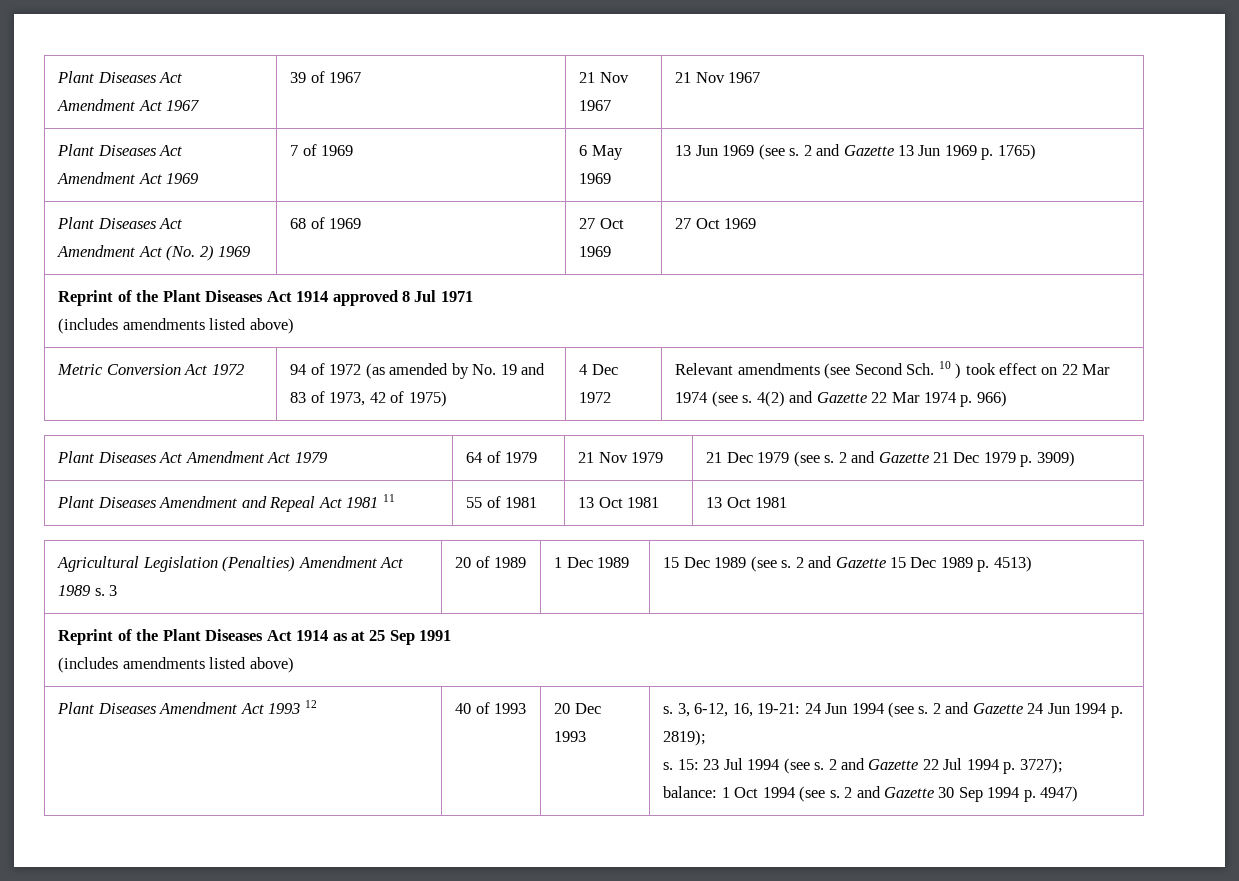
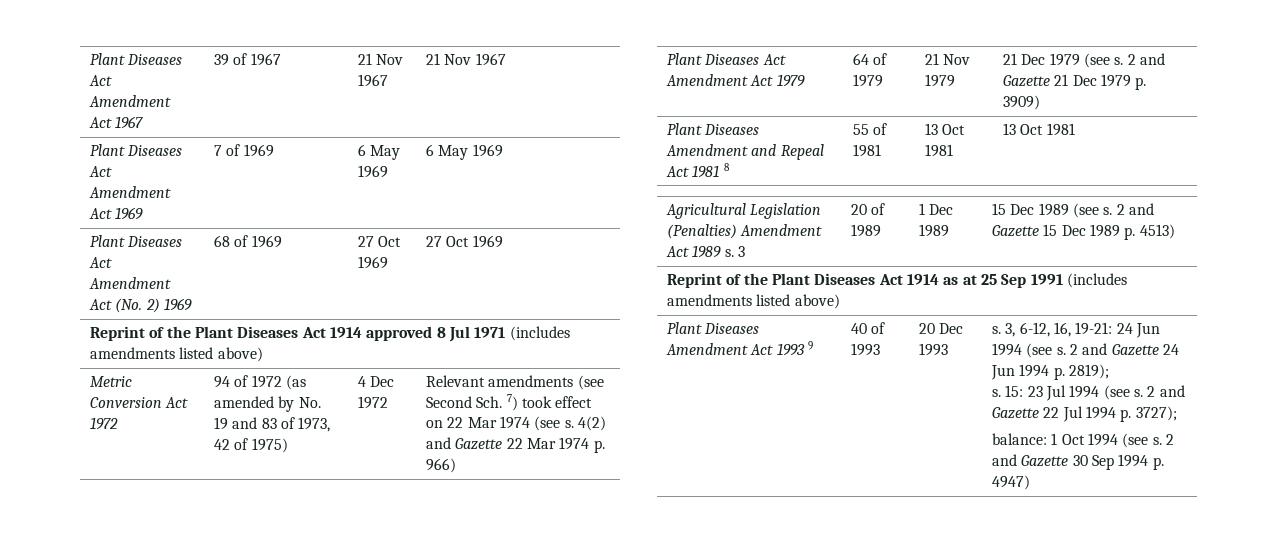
[675,144,1036,160] 13 Jun 1969 (see s. 2 and Gazette 13 Jun 1969 p. 1765) -> [426,144,503,160] 6 May 1969
(473, 296) // -> (506, 332) none
[938,361,962,379] 10 ) -> [506,394,518,411] 7)
[382,494,395,502] 11 -> [723,163,730,171] 8
(452, 635) // -> (1063, 279) none
[304,700,317,708] 12 -> [808,341,814,350] 9

